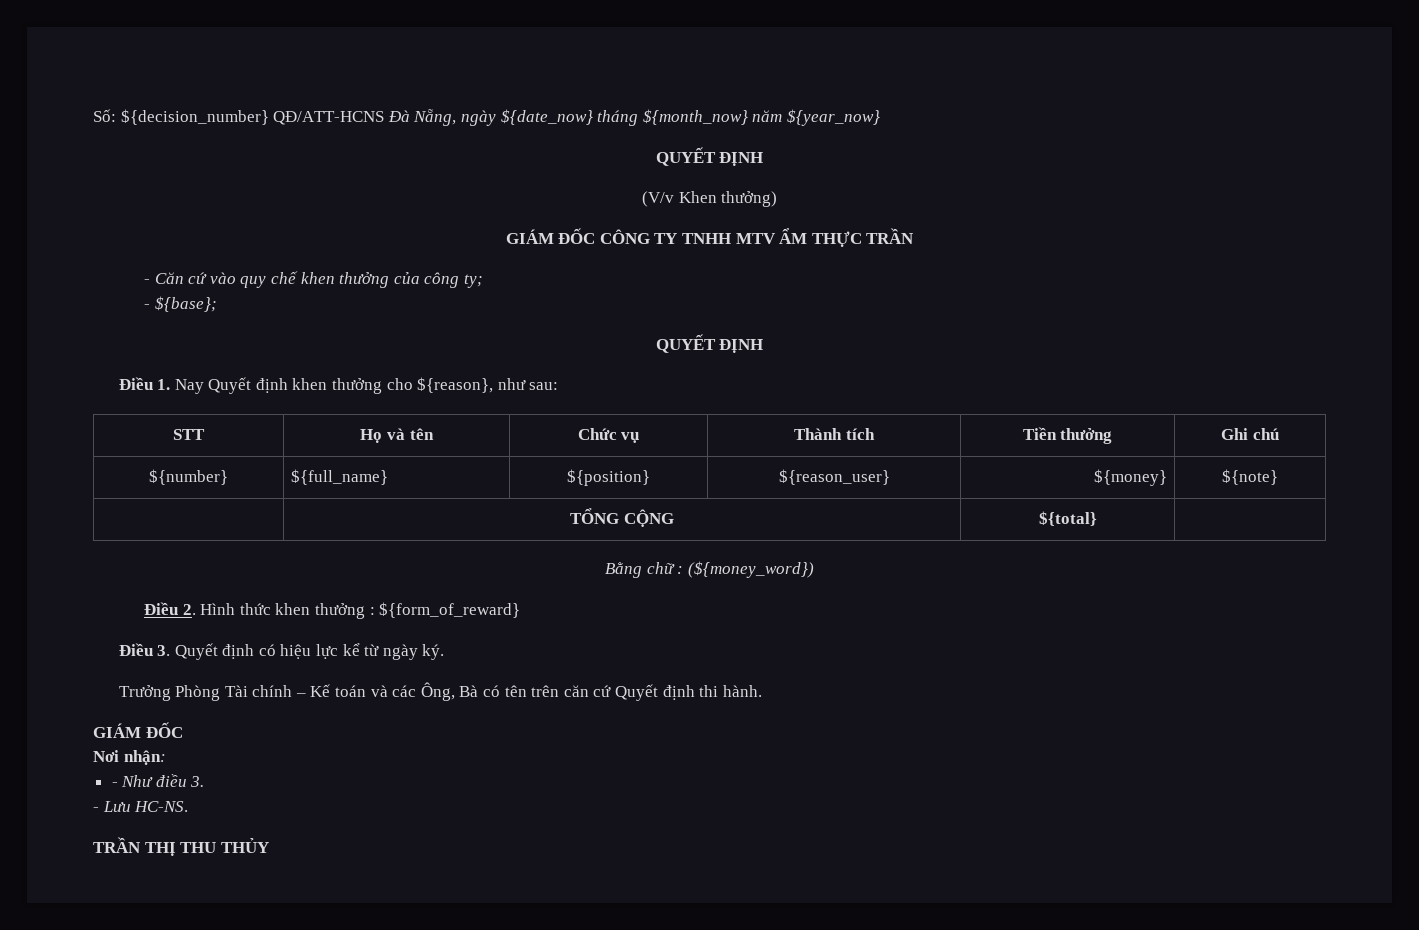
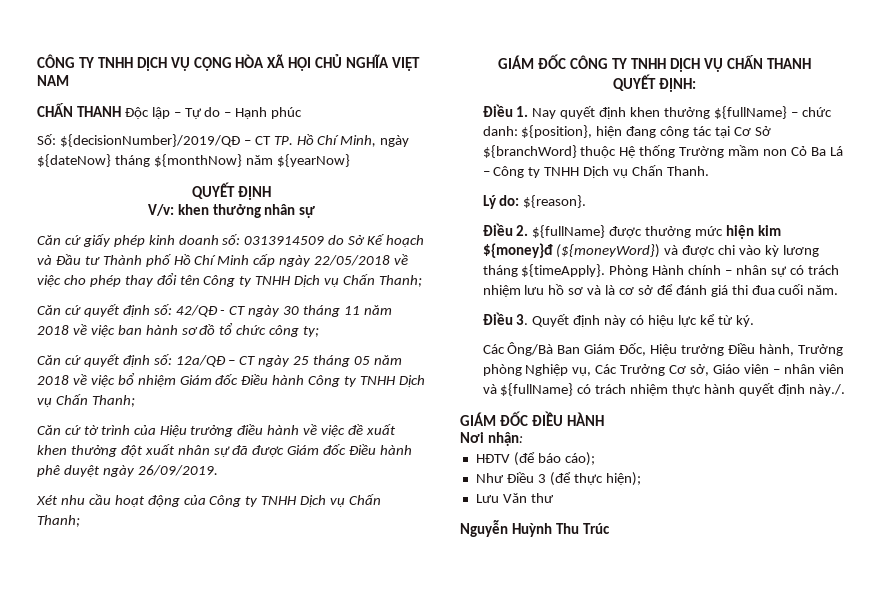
[93,109,880,126] [655,147,764,166] [641,191,778,207] Số: ${decision_number} QĐ/ATT-HCNS Đà Nẵng, ngày ${date_now} tháng ${month_now} năm ${year_now} // QUYẾT ĐỊNH // (V/v Khen thưởng) -> [37,54,421,71] [37,75,69,86] [37,103,303,119] [37,134,410,147] [37,154,350,167] [192,182,271,200] [147,204,316,218] [37,234,425,247] [37,254,409,267] [37,273,422,287] [37,304,392,317] [37,323,320,337] [37,354,402,367] [37,373,425,387] [37,394,135,407] [37,424,396,437] [37,444,413,457] [37,465,218,477] [36,494,382,507] [37,515,80,527] CÔNG TY TNHH DỊCH VỤ CỘNG HÒA XÃ HỘI CHỦ NGHĨA VIỆT NAM // CHẤN THANH Độc lập – Tự do – Hạnh phúc // Số: ${decisionNumber}/2019/QĐ – CT TP. Hồ Chí Minh, ngày ${dateNow} tháng ${monthNow} năm ${yearNow} // QUYẾT ĐỊNH // V/v: khen thưởng nhân sự // Căn cứ giấy phép kinh doanh số: 0313914509 do Sở Kế hoạch và Đầu tư Thành phố Hồ Chí Minh cấp ngày 22/05/2018 về việc cho phép thay đổi tên Công ty TNHH Dịch vụ Chấn Thanh; // Căn cứ quyết định số: 42/QĐ - CT ngày 30 tháng 11 năm 2018 về việc ban hành sơ đồ tổ chức công ty; // Căn cứ quyết định số: 12a/QĐ – CT ngày 25 tháng 05 năm 2018 về việc bổ nhiệm Giám đốc Điều hành Công ty TNHH Dịch vụ Chấn Thanh; // Căn cứ tờ trình của Hiệu trưởng điều hành về việc đề xuất khen thưởng đột xuất nhân sự đã được Giám đốc Điều hành phê duyệt ngày 26/09/2019. // Xét nhu cầu hoạt động của Công ty TNHH Dịch vụ Chấn Thanh;
[735,228,915,247] [144,271,483,288] [144,296,217,312] [655,334,764,353] MTV ẨM THỰC TRẦN // - Căn cứ vào quy chế khen thưởng của công ty; // - ${base}; // QUYẾT ĐỊNH -> [669,55,811,72] [613,74,696,92] DỊCH VỤ CHẤN THANH // QUYẾT ĐỊNH:
[208,377,252,394] Quyết -> [560,106,596,119] quyết
[386,377,559,393] [173,429,205,440] [360,428,434,443] [577,428,640,443] [794,428,875,440] [1022,427,1113,444] [1221,428,1279,440] [149,469,228,485] [290,469,388,485] [567,469,650,486] [778,469,890,485] [1094,469,1168,486] [1222,469,1278,485] [570,508,674,527] [1038,511,1097,526] [605,561,814,578] [144,602,521,619] cho ${reason}, như sau: // STT | Họ và tên | Chức vụ | Thành tích | Tiền thưởng | Ghi chú // ${number} | ${full_name} | ${position} | ${reason_user} | ${money} | ${note} // | TỔNG CỘNG | ${total} | // Bằng chữ : (${money_word}) // Điều 2. Hình thức khen thưởng : ${form_of_reward} -> [713,106,832,119] [482,125,771,138] [482,145,843,158] [482,165,709,178] [482,195,587,209] [482,223,781,239] [482,243,819,258] [482,264,839,277] [482,284,839,297] ${fullName} – chức danh: ${position}, hiện đang công tác tại Cơ Sở ${branchWord} thuộc Hệ thống Trường mầm non Cỏ Ba Lá – Công ty TNHH Dịch vụ Chấn Thanh. // Lý do: ${reason}. // Điều 2. ${fullName} được thưởng mức hiện kim ${money}đ (${moneyWord}) và được chi vào kỳ lương tháng ${timeApply}. Phòng Hành chính – nhân sự có trách nhiệm lưu hồ sơ và là cơ sở để đánh giá thi đua cuối năm.
(255, 651) none -> [604,315,627,327] này
[382,644,418,660] ngày -> (733, 320) none
[118,682,762,701] [93,722,183,738] Trưởng Phòng Tài chính – Kế toán và các Ông, Bà có tên trên căn cứ Quyết định thi hành. // GIÁM ĐỐC -> [482,342,843,356] [482,364,844,376] [482,383,845,396] [460,411,604,426] Các Ông/Bà Ban Giám Đốc, Hiệu trưởng Điều hành, Trưởng phòng Nghiệp vụ, Các Trưởng Cơ sở, Giáo viên – nhân viên và ${fullName} có trách nhiệm thực hành quyết định này./. // GIÁM ĐỐC ĐIỀU HÀNH
[111,774,205,787] [93,801,189,812] [93,837,269,856] - Như điều 3. // - Lưu HC-NS. // TRẦN THỊ THU THỦY -> [475,452,595,466] [475,472,641,486] [475,493,554,503] [460,520,610,537] HĐTV (để báo cáo); // Như Điều 3 (để thực hiện); // Lưu Văn thư // Nguyễn Huỳnh Thu Trúc

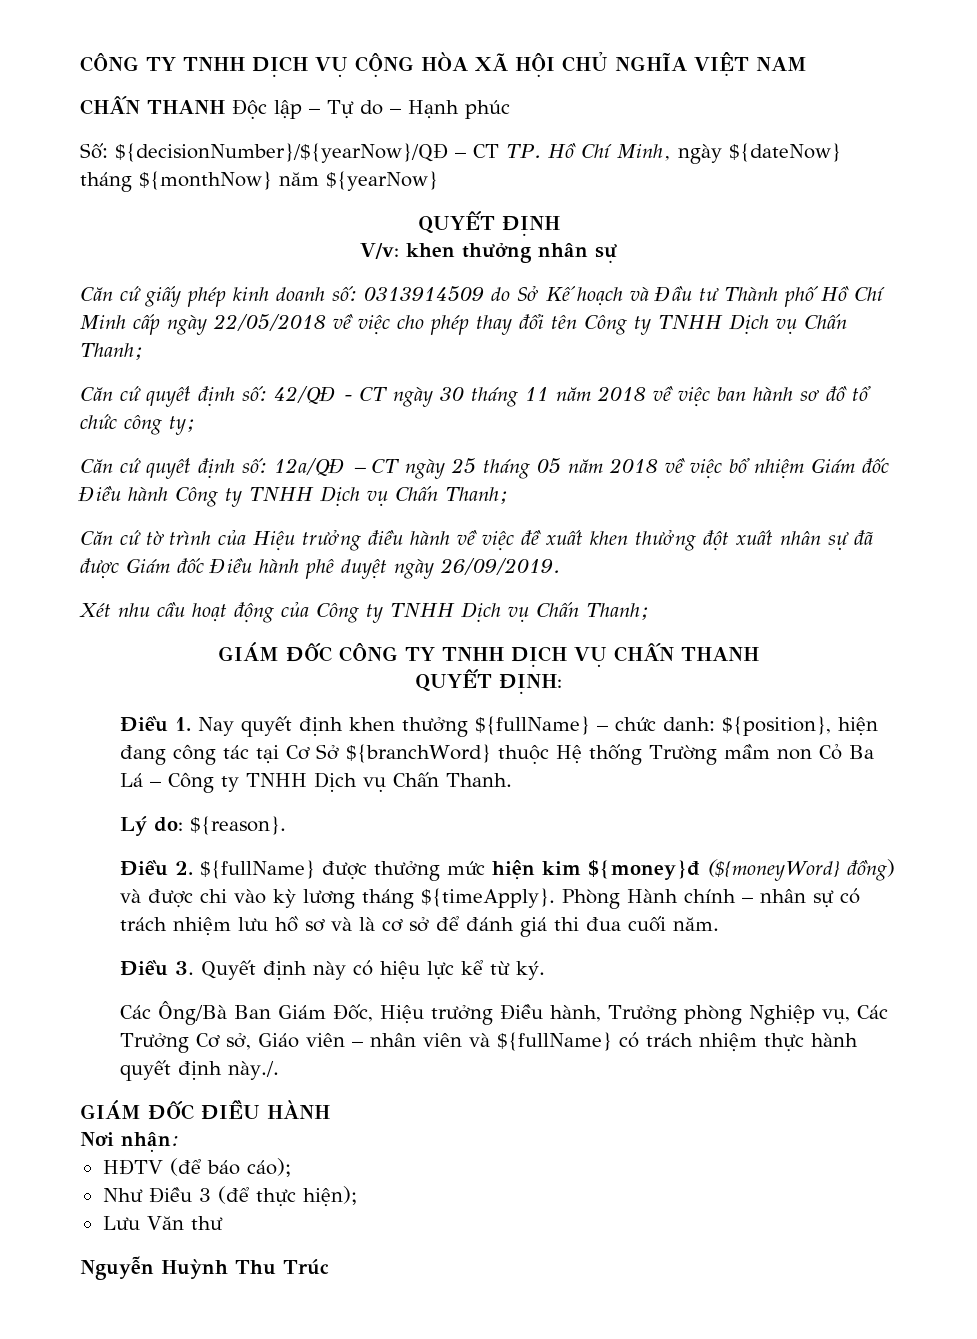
[59,134,240,147] ${decisionNumber}/2019/QĐ -> [115,143,448,163] ${decisionNumber}/${yearNow}/QĐ
[556,244,661,258] (${moneyWord}) -> [706,859,895,881] (${moneyWord} đồng)

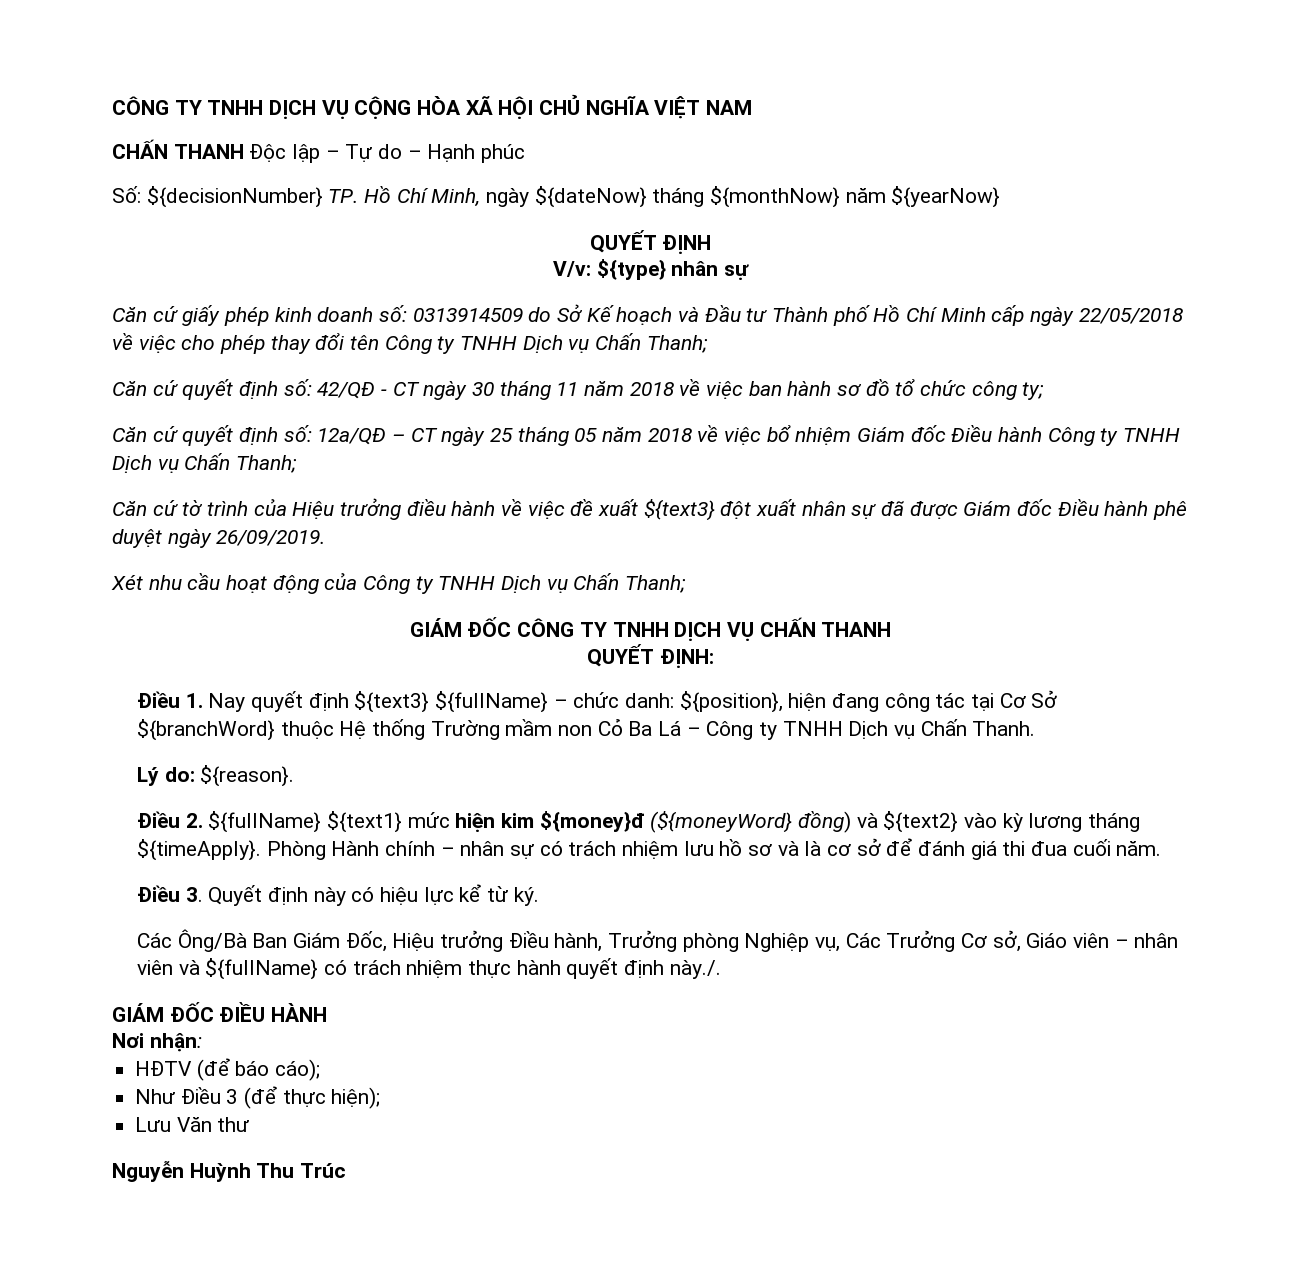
[115,143,499,163] ${decisionNumber}/${yearNow}/QĐ – CT -> [146,186,323,208] ${decisionNumber}
[406,243,532,263] khen thưởng -> [596,259,666,280] ${type}
[590,530,696,551] khen thưởng -> [643,499,715,521] ${text3}
[348,717,468,737] khen thưởng -> [354,691,430,713] ${text3}
[321,861,440,881] được thưởng -> [327,811,403,833] ${text1}
[147,889,227,908] được chi -> [883,811,959,833] ${text2}

